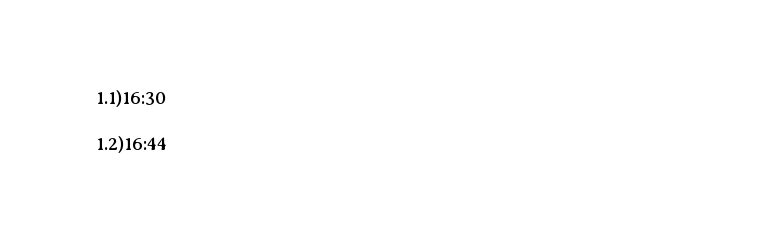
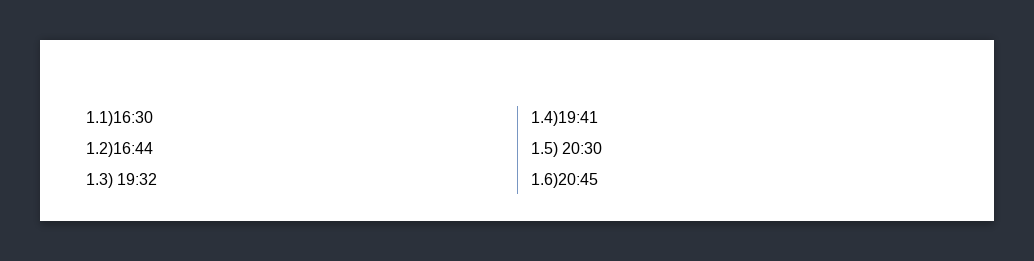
(167, 144) none -> [86,173,158,188] [531,111,598,126] [531,142,603,157] [531,173,598,188] // 1.3) 19:32 // 1.4)19:41 // 1.5) 20:30 // 1.6)20:45

